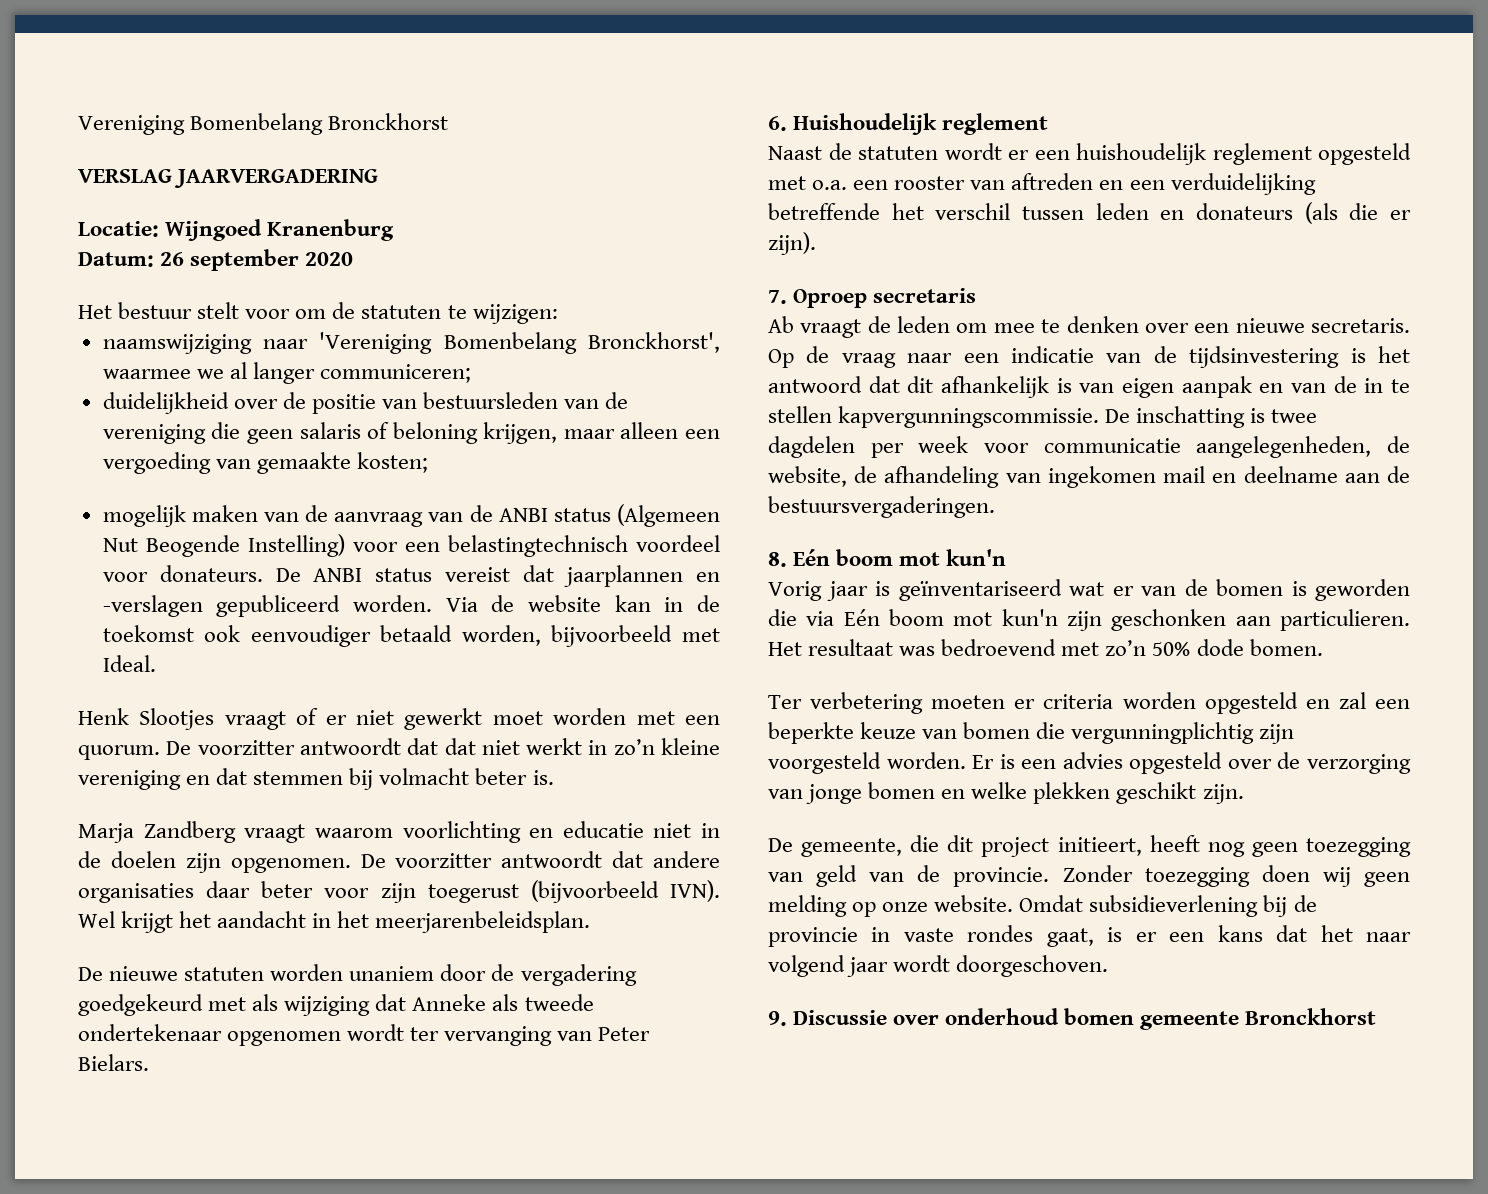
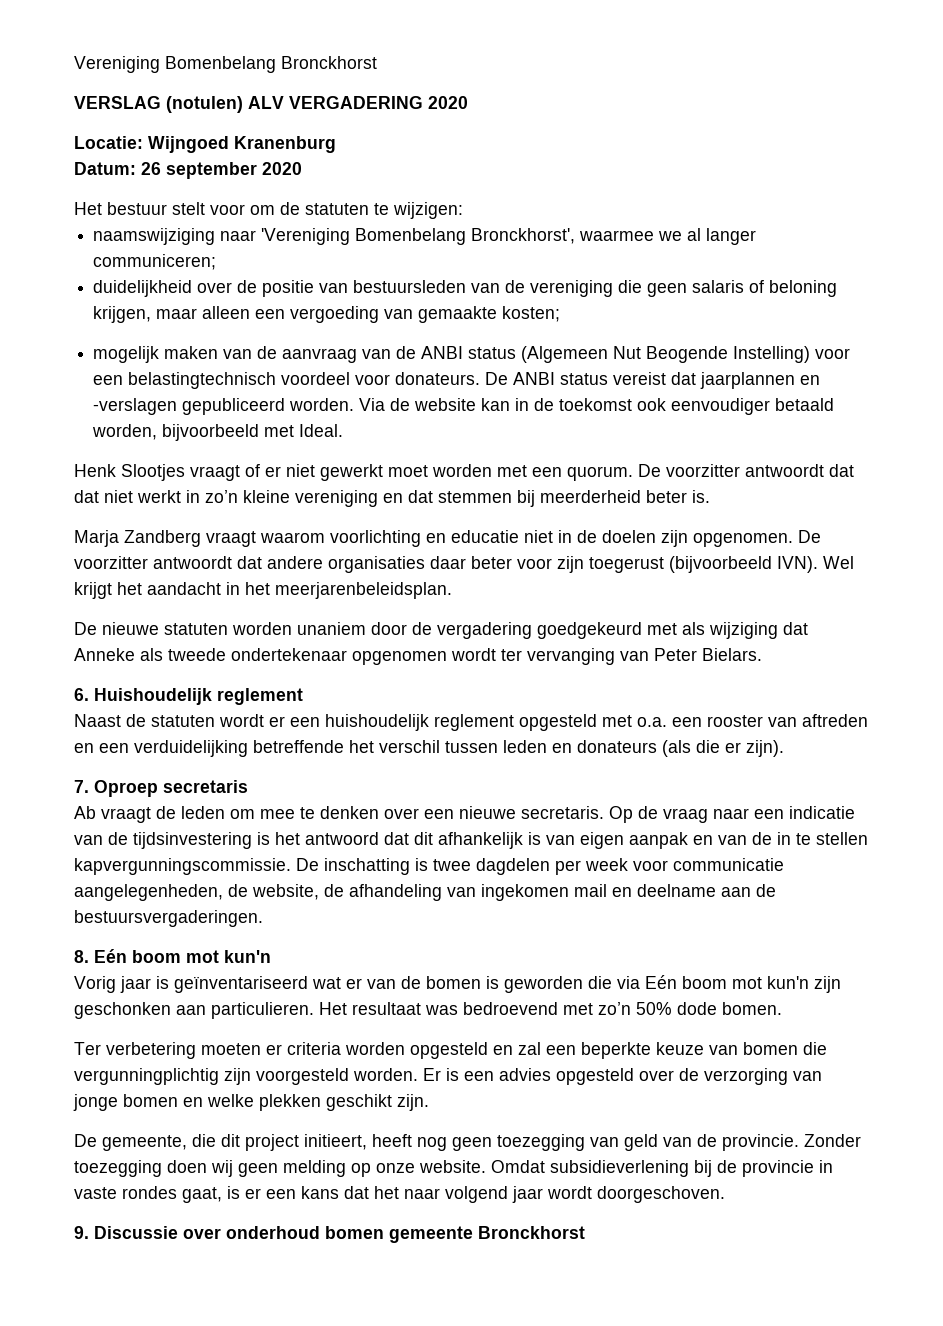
[174,169,379,188] JAARVERGADERING -> [166,96,468,113] (notulen) ALV VERGADERING 2020
[379,768,470,785] volmacht -> [540,490,641,503] meerderheid

